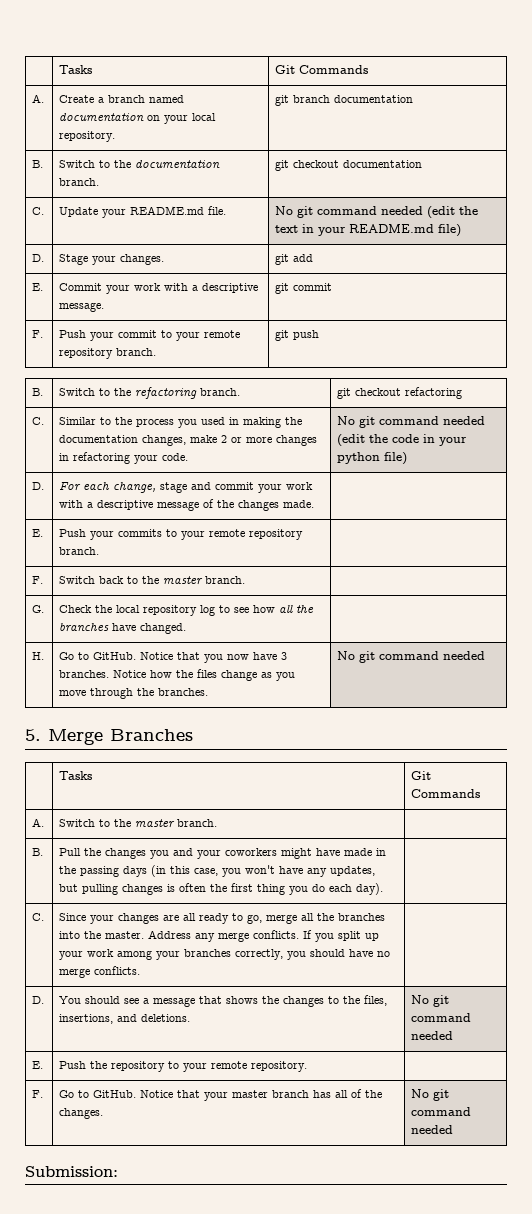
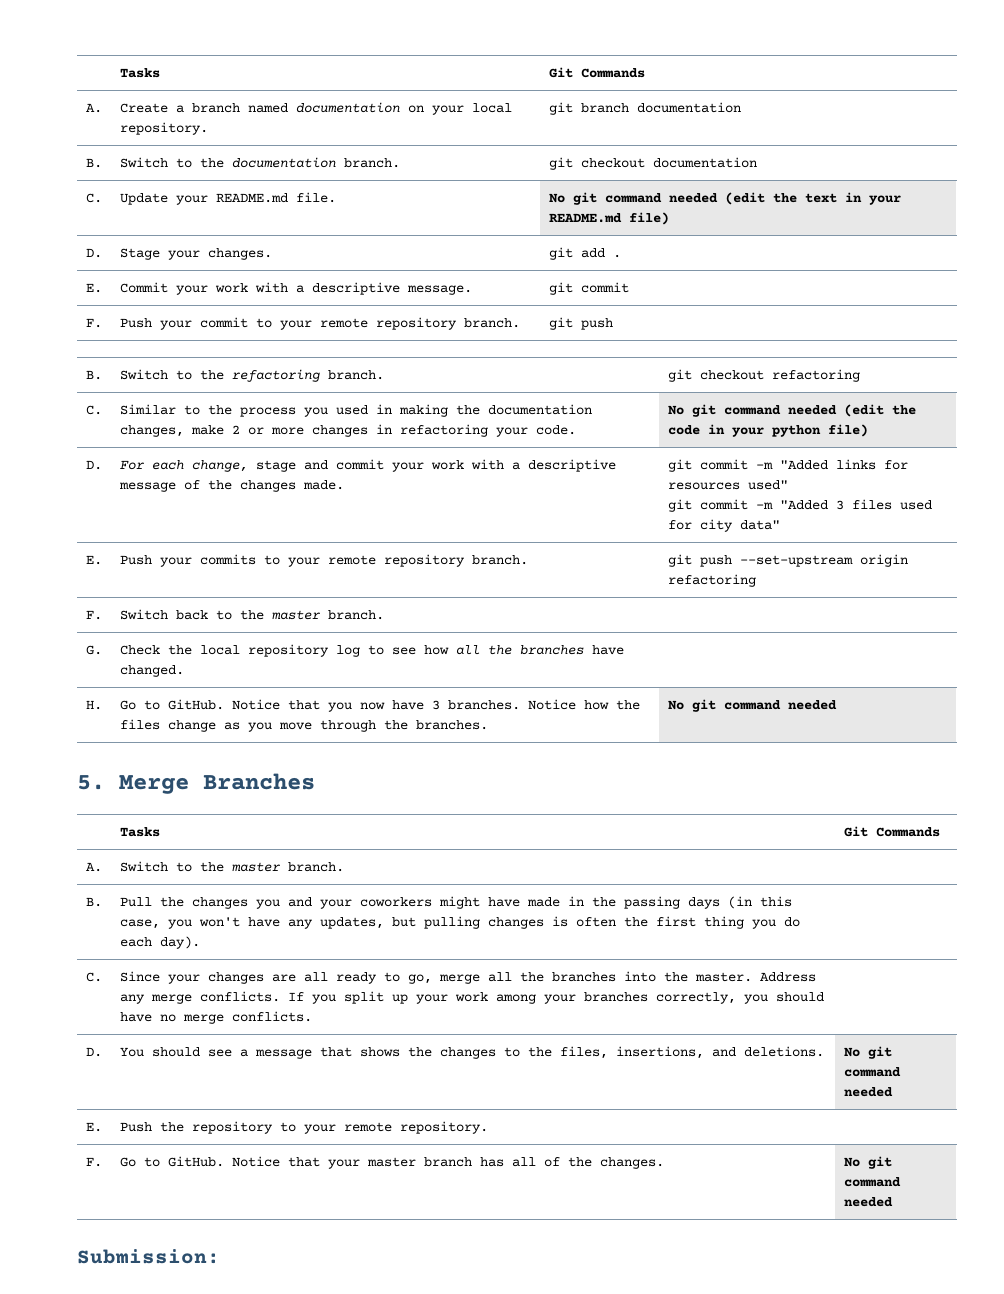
(314, 258) none -> [612,254,621,258] .
(315, 504) none -> [667,459,908,472] [667,480,788,490] [667,499,932,512] [667,519,780,532] git commit -m "Added links for resources used" // git commit -m "Added 3 files used for city data"
(100, 551) none -> [667,554,908,567] [667,574,756,587] git push --set-upstream origin refactoring

